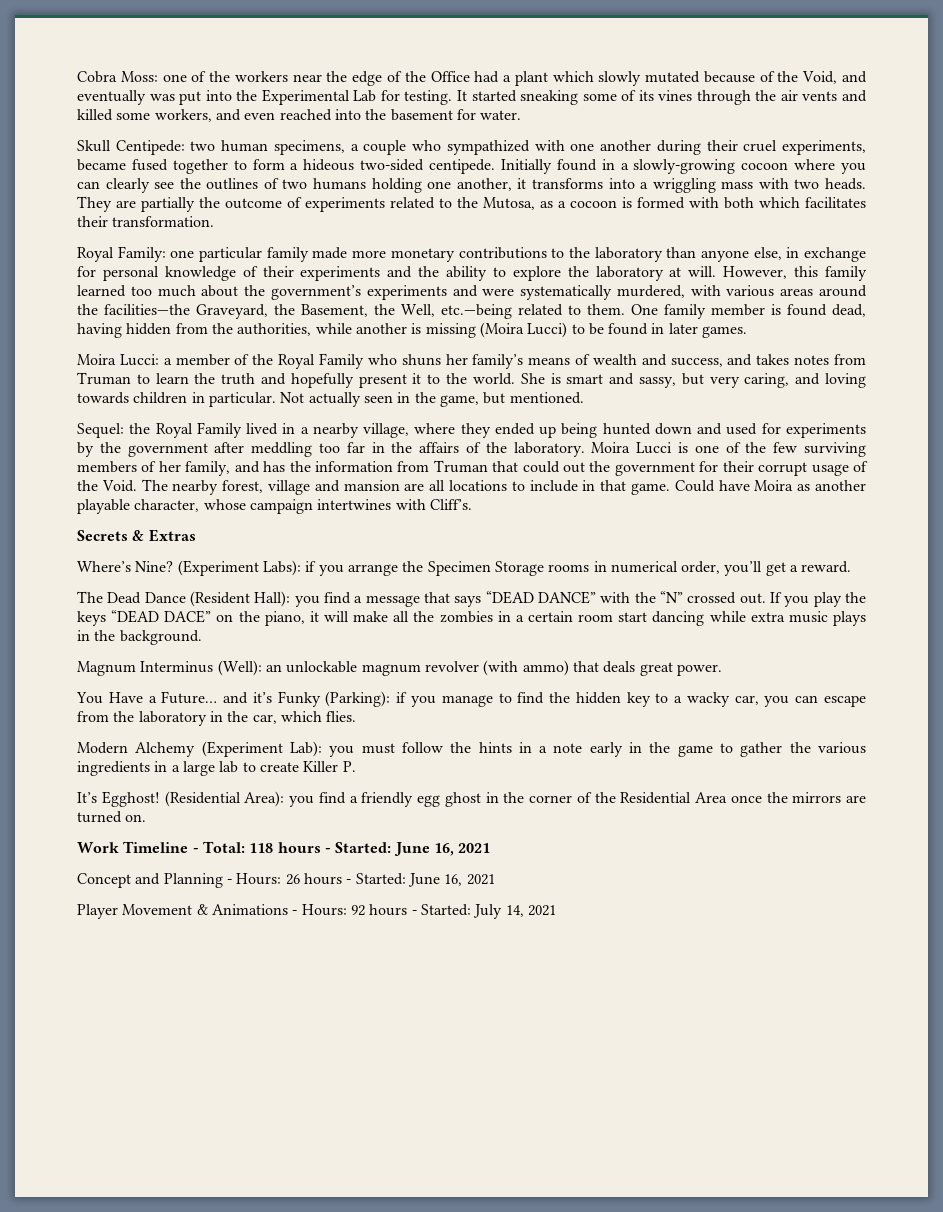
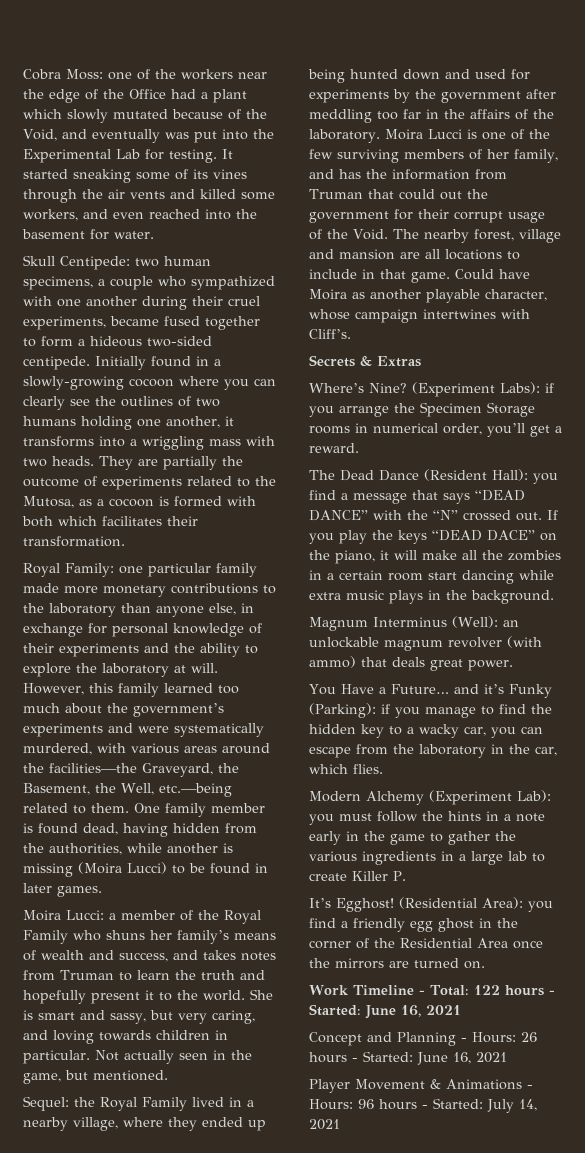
[249,843,274,853] 118 -> [473,985,500,995] 122
[350,905,365,916] 92 -> [358,1099,374,1109] 96

